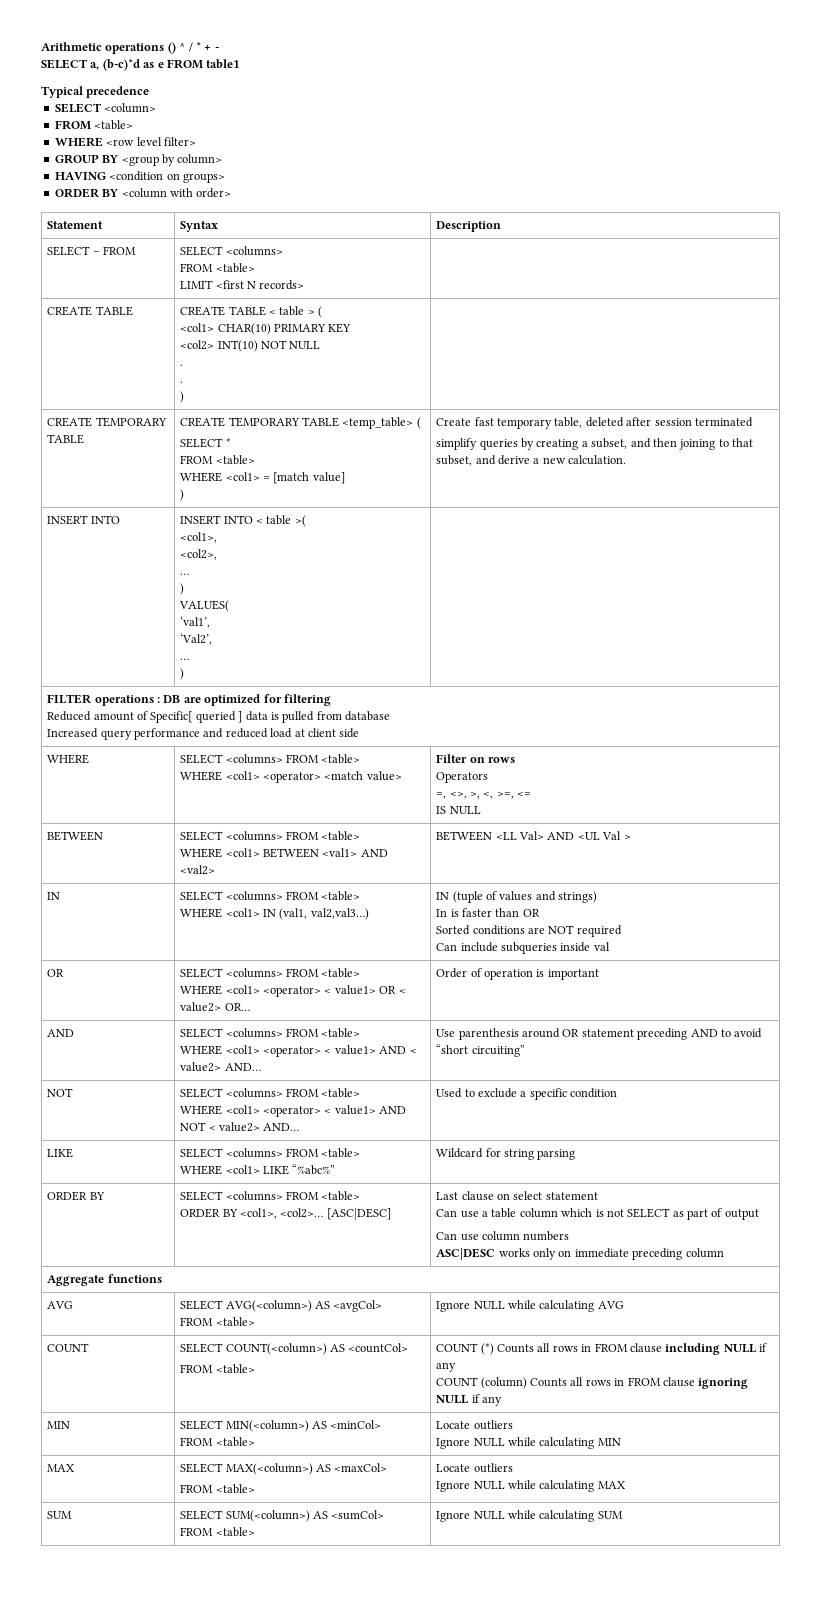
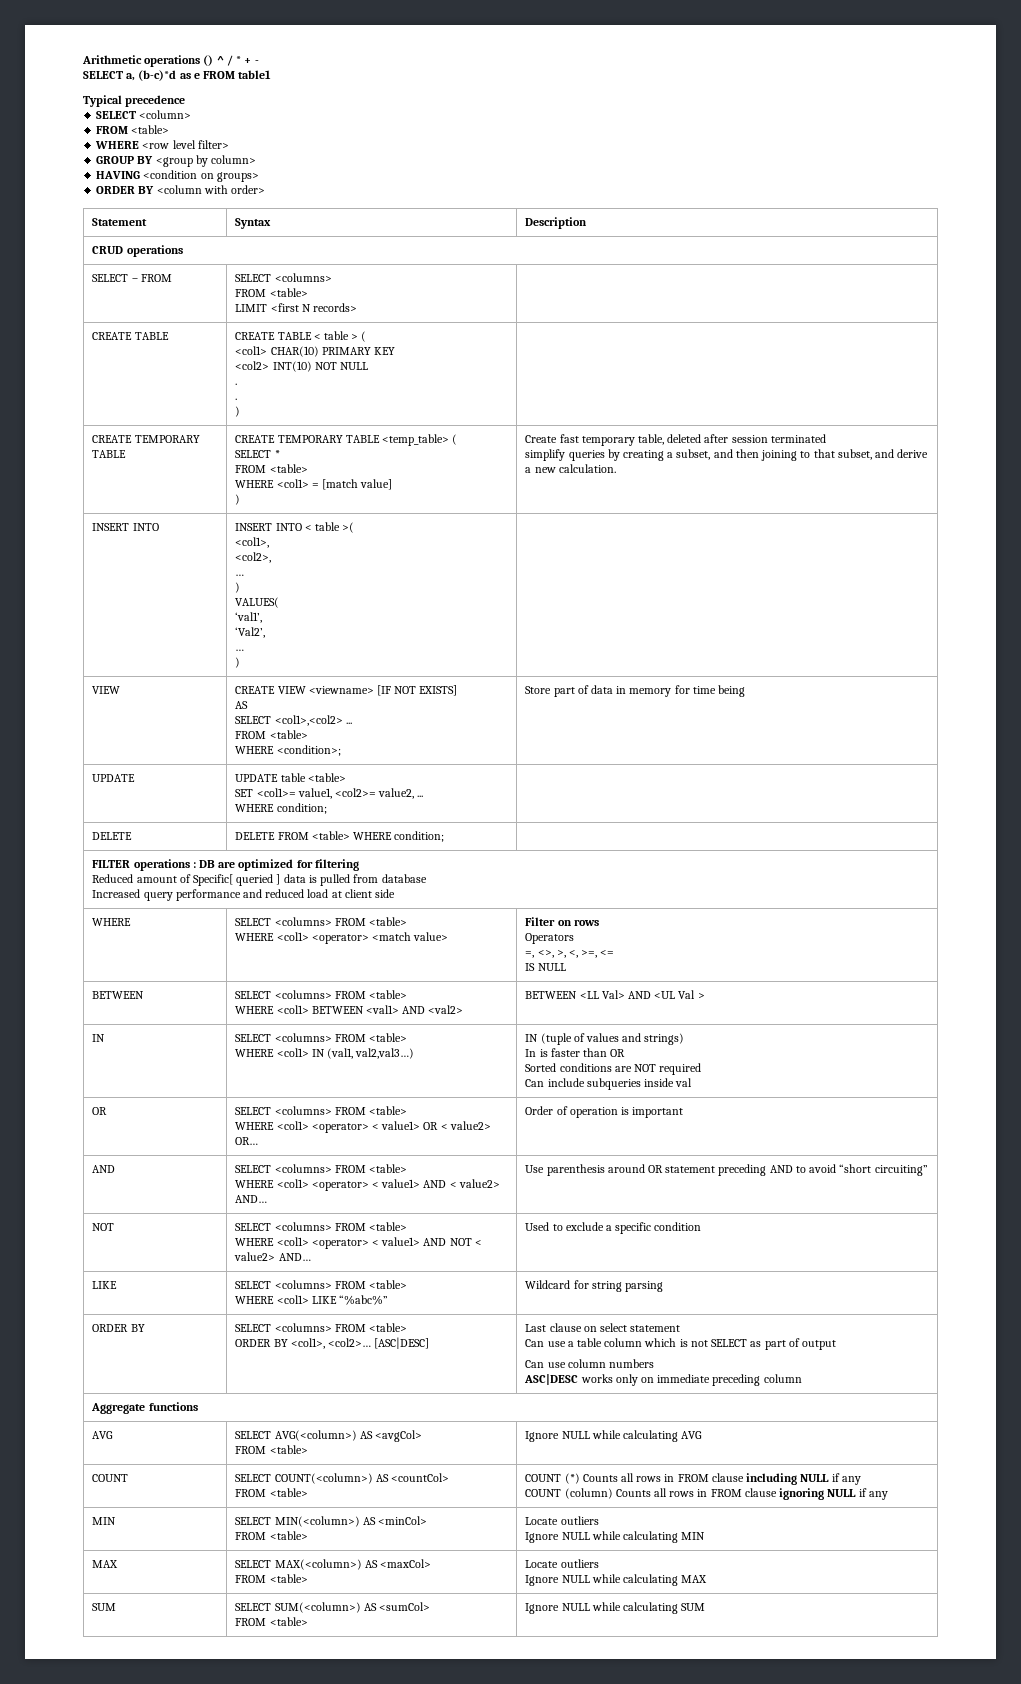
(502, 226) none -> [92,245,183,257] // CRUD operations
(185, 674) none -> [92,686,121,694] [235,685,458,696] [235,701,249,709] [235,715,352,726] [235,730,308,739] [235,745,341,756] [525,685,746,697] [92,774,136,782] [235,773,346,782] [235,788,424,799] [235,803,327,814] [92,832,133,840] [235,831,445,842] // VIEW | CREATE VIEW <viewname> [IF NOT EXISTS] // AS // SELECT <col1>,<col2> ... // FROM <table> // WHERE <condition>; | Store part of data in memory for time being // UPDATE | UPDATE table <table> // SET <col1>= value1, <col2>= value2, ... // WHERE condition; | // DELETE | DELETE FROM <table> WHERE condition; |

